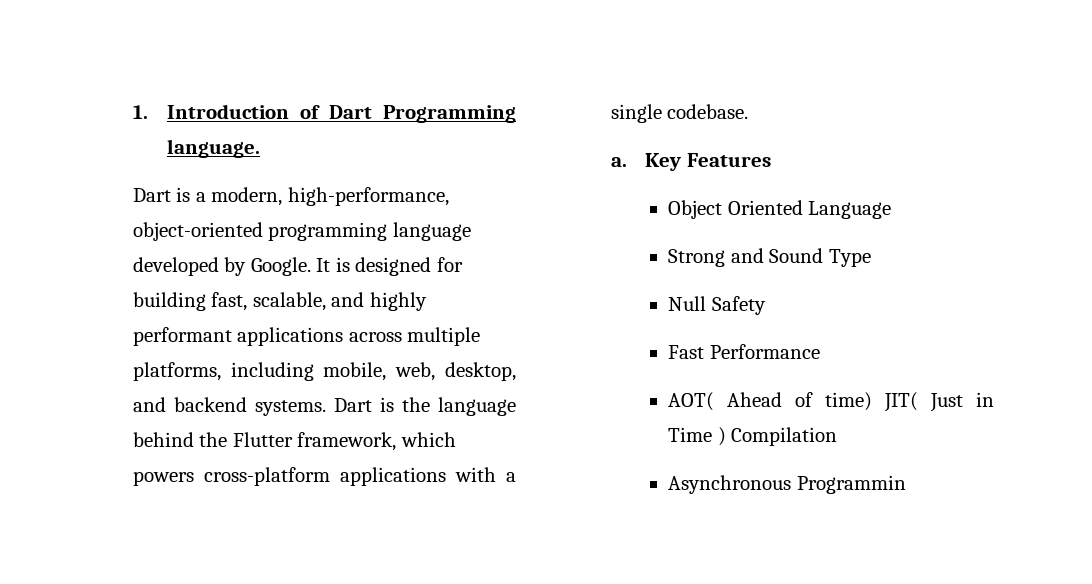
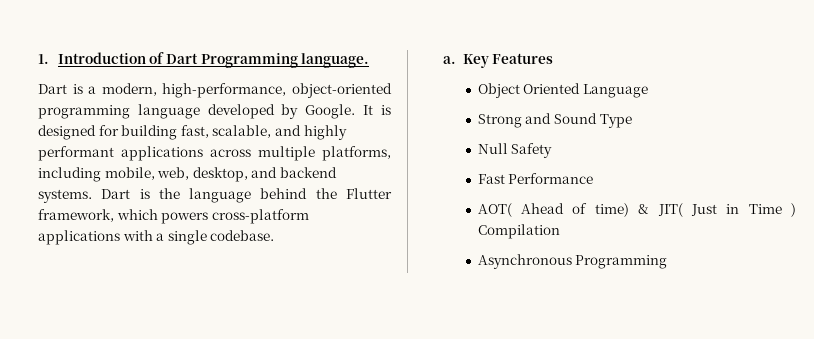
(873, 401) none -> [638,204,650,214] &
[796,475,906,494] Programmin -> [575,255,668,269] Programming

